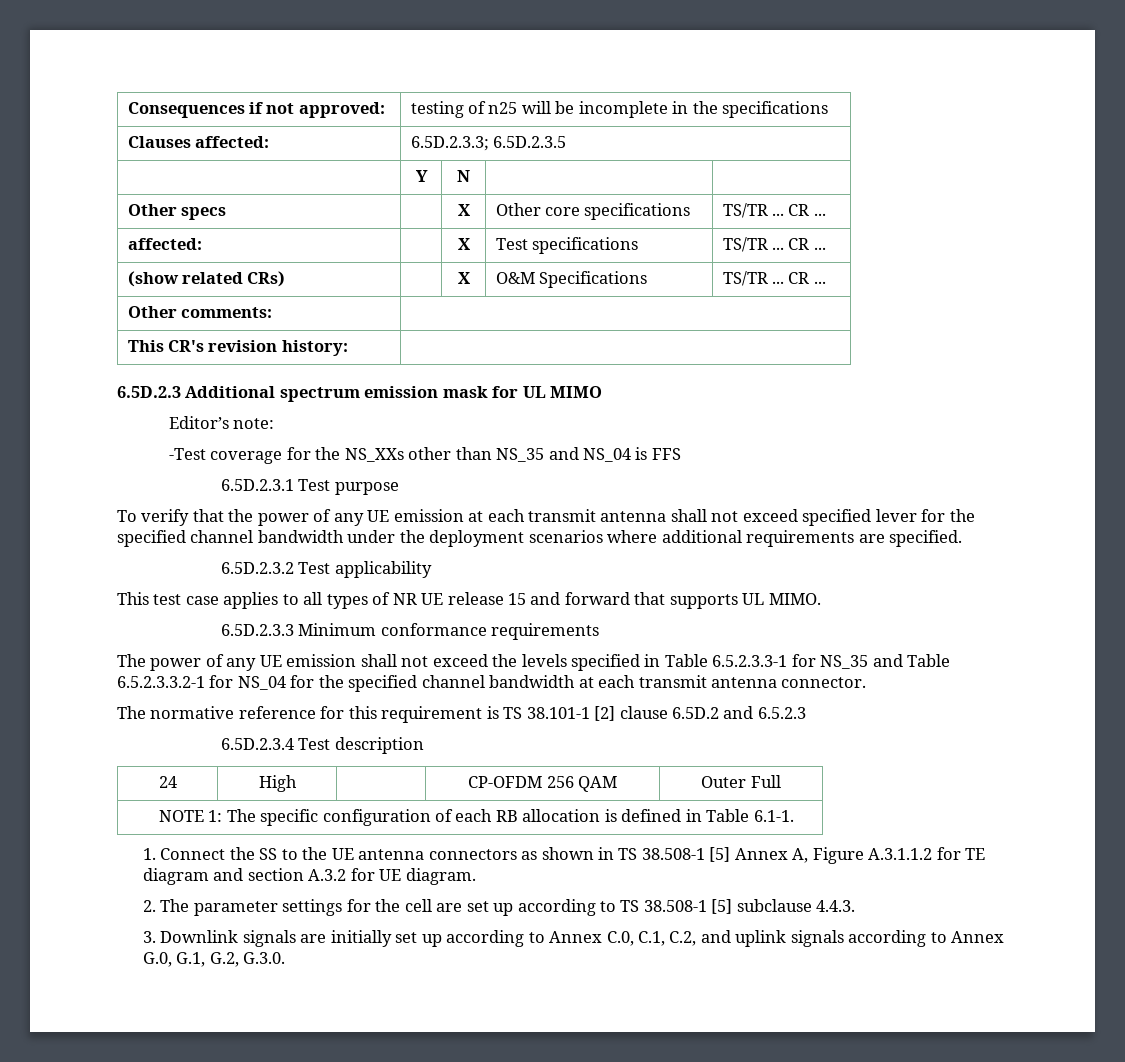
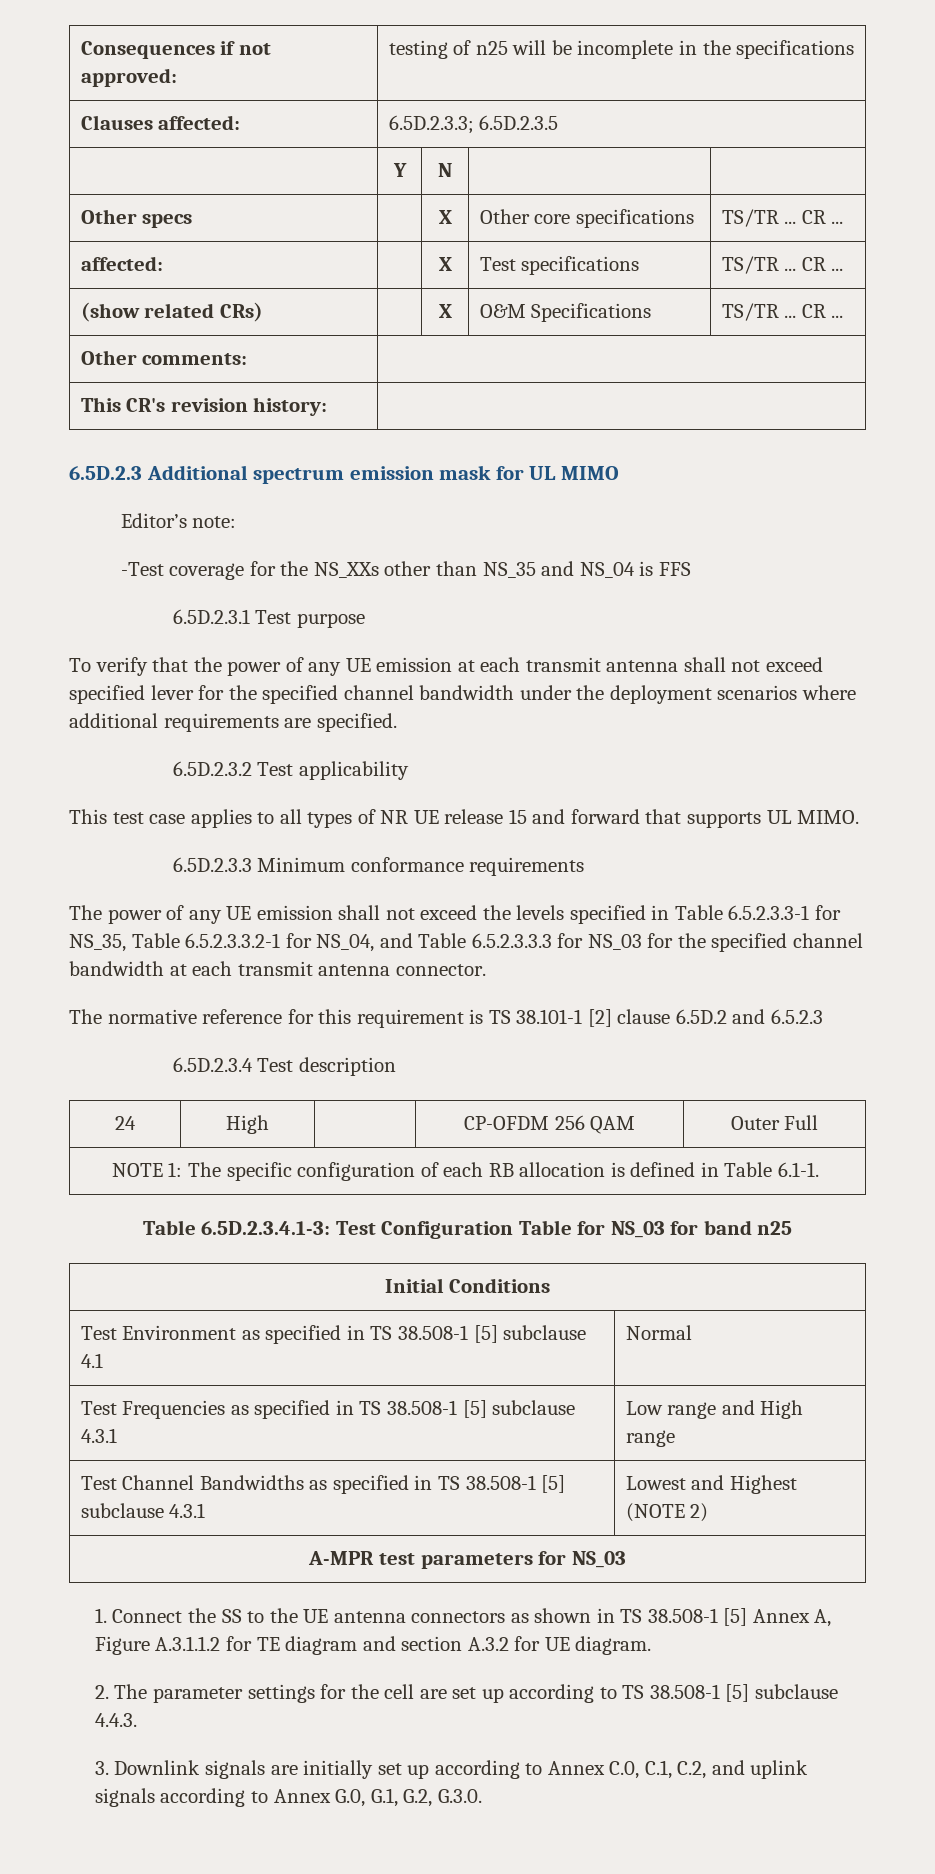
[820,654,903,669] NS_35 and -> [69,934,126,952] NS_35,
[237,676,286,690] NS_04 -> [316,933,642,952] NS_04, and Table 6.5.2.3.3.3 for NS_03
(794, 816) none -> [142,1220,793,1239] [384,1278,551,1293] [80,1325,587,1344] [80,1353,103,1368] [625,1325,692,1340] [80,1400,576,1419] [80,1428,117,1443] [625,1400,804,1419] [625,1430,675,1447] [80,1475,566,1494] [80,1503,206,1518] [625,1475,797,1494] [625,1503,709,1522] [308,1551,626,1569] // Table 6.5D.2.3.4.1-3: Test Configuration Table for NS_03 for band n25 // Initial Conditions // Test Environment as specified in TS 38.508-1 [5] subclause 4.1 | Normal // Test Frequencies as specified in TS 38.508-1 [5] subclause 4.3.1 | Low range and High range // Test Channel Bandwidths as specified in TS 38.508-1 [5] subclause 4.3.1 | Lowest and Highest (NOTE 2) // A-MPR test parameters for NS_03

